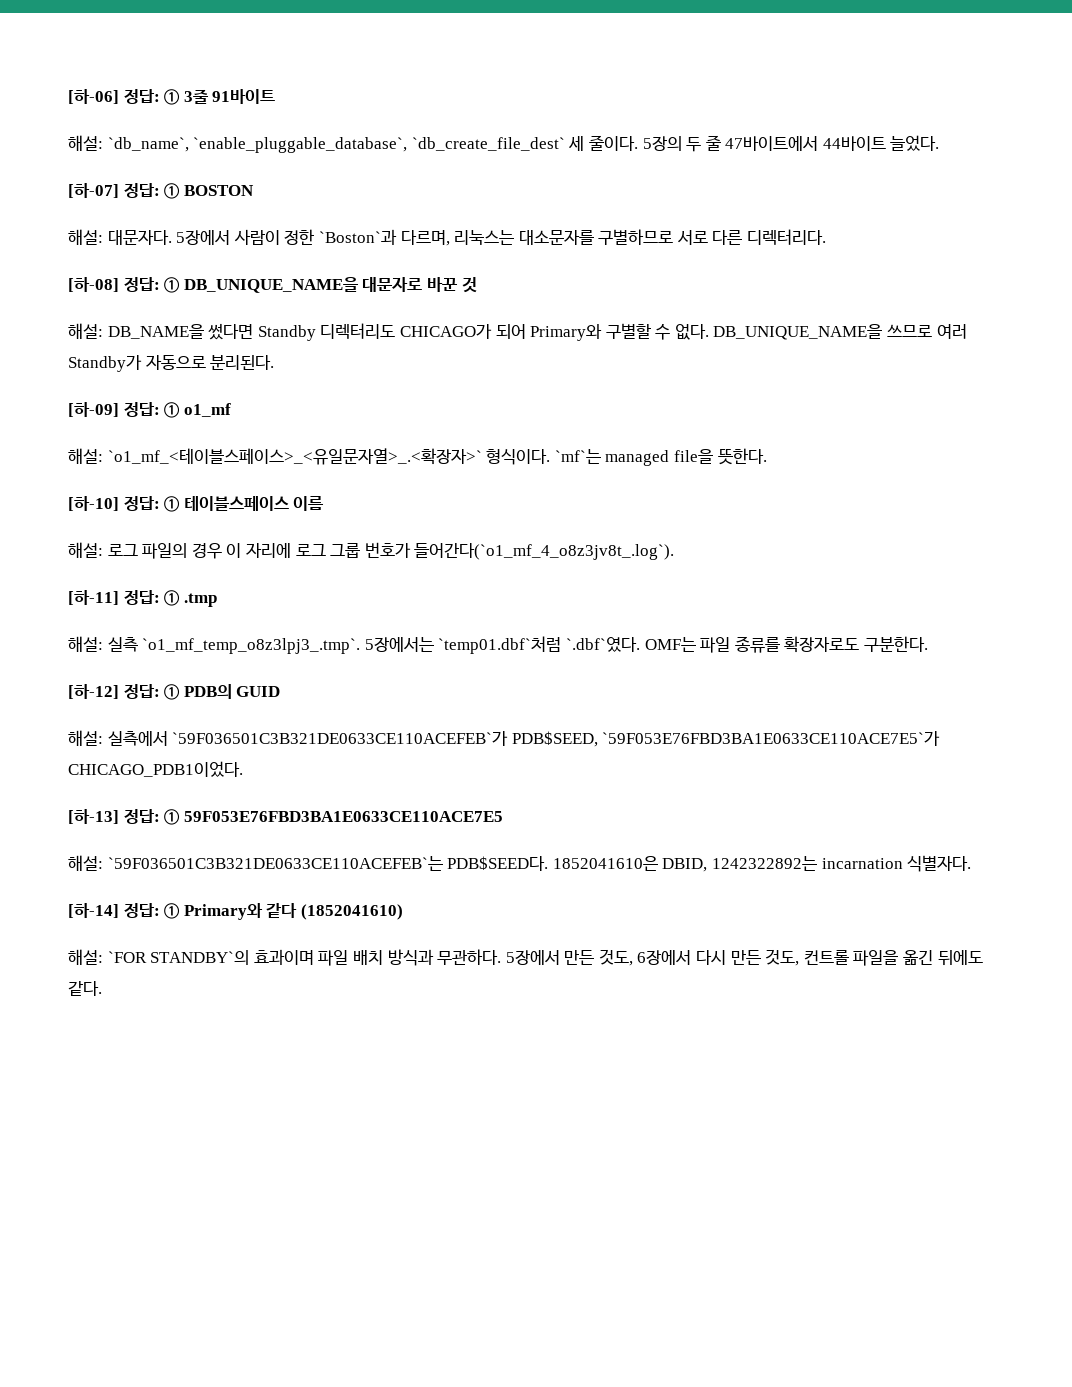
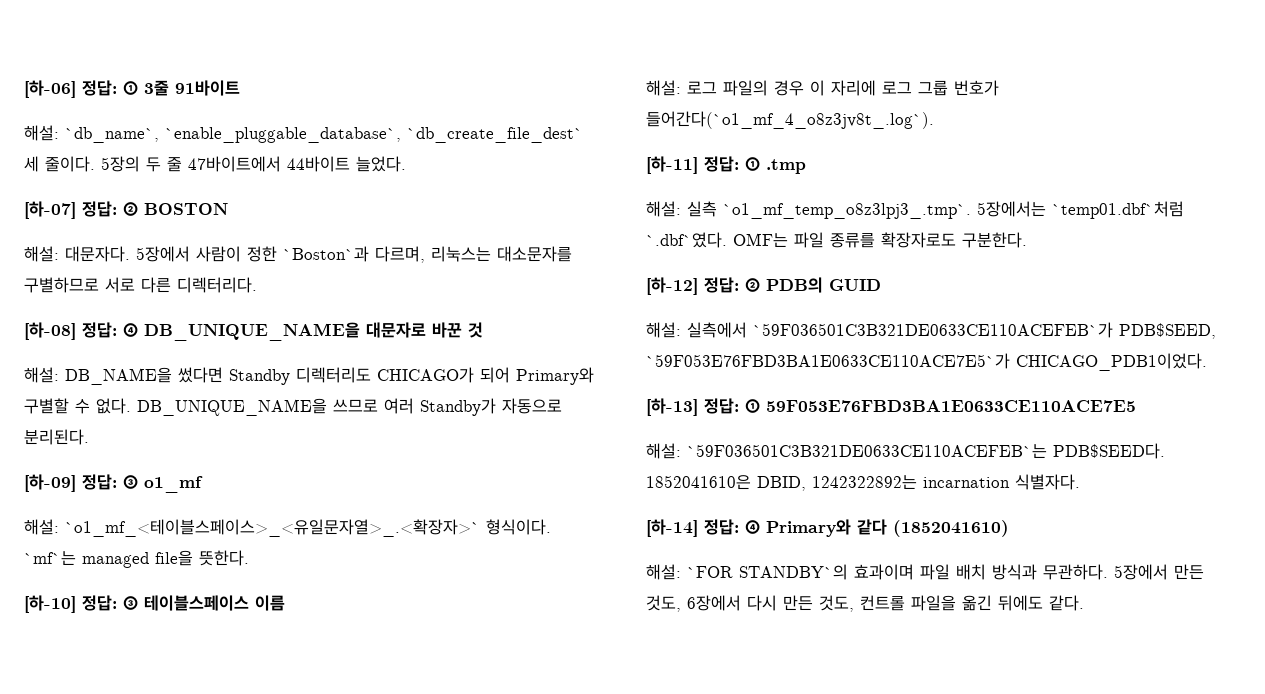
[164,183,181,199] ① -> [123,202,138,216] ②
[164,277,181,293] ① -> [123,323,138,337] ④
[164,402,181,418] ① -> [123,475,138,489] ③
[164,496,181,512] ① -> [123,596,138,610] ③
[164,684,181,700] ① -> [745,278,760,292] ②
[164,903,181,919] ① -> [745,520,760,534] ④

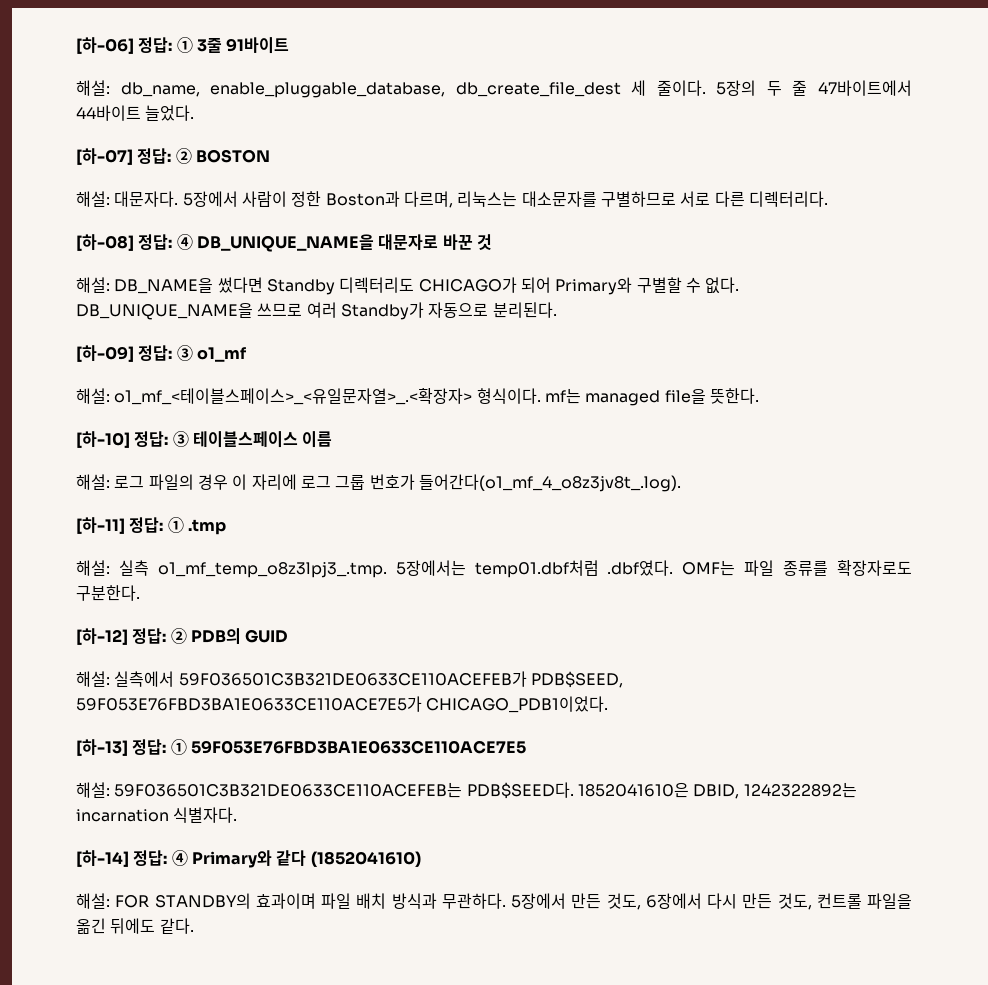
[65,127,583,143] `db_name`, `enable_pluggable_database`, `db_create_file_dest` -> [120,82,621,98] db_name, enable_pluggable_database, db_create_file_dest
[283,246,369,262] `Boston`과 -> [325,191,400,207] Boston과
[65,519,551,537] [24,551,76,565] `o1_mf_<테이블스페이스>_<유일문자열>_.<확장자>` 형식이다. `mf`는 -> [114,388,581,405] o1_mf_<테이블스페이스>_<유일문자열>_.<확장자> 형식이다. mf는
[646,111,934,129] 들어간다(`o1_mf_4_o8z3jv8t_.log`). -> [418,474,681,492] 들어간다(o1_mf_4_o8z3jv8t_.log).
[723,201,1184,219] [646,232,727,248] `o1_mf_temp_o8z3lpj3_.tmp`. 5장에서는 `temp01.dbf`처럼 `.dbf`였다. -> [157,560,674,578] o1_mf_temp_o8z3lpj3_.tmp. 5장에서는 temp01.dbf처럼 .dbf였다.
[753,322,1216,339] [646,353,1010,369] `59F036501C3B321DE0633CE110ACEFEB`가 PDB$SEED, `59F053E76FBD3BA1E0633CE110ACE7E5`가 -> [178,671,623,688] [76,696,422,712] 59F036501C3B321DE0633CE110ACEFEB가 PDB$SEED, 59F053E76FBD3BA1E0633CE110ACE7E5가
[687,444,1047,458] `59F036501C3B321DE0633CE110ACEFEB`는 -> [114,782,463,798] 59F036501C3B321DE0633CE110ACEFEB는
[687,564,848,580] `FOR STANDBY`의 -> [115,893,251,909] FOR STANDBY의

